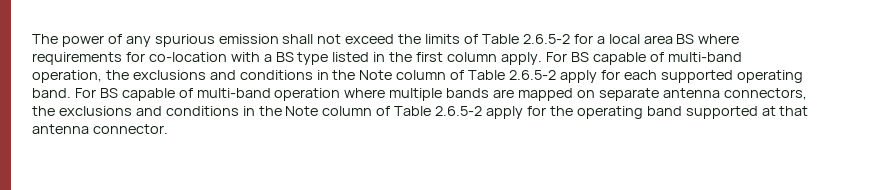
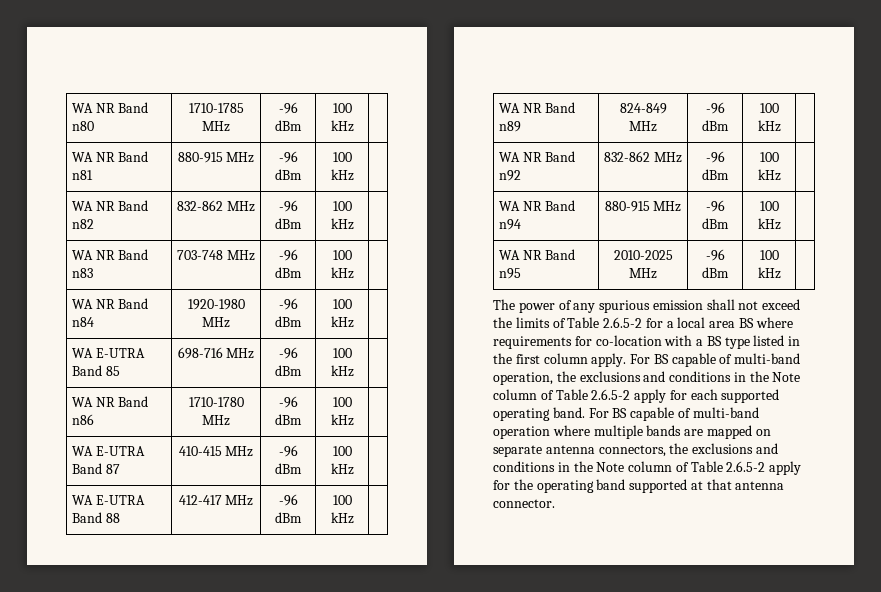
(32, 39) none -> [71,102,149,113] [71,121,94,131] [188,103,244,113] [202,121,230,132] [278,102,298,114] [275,120,302,131] [332,103,352,113] [330,120,354,132] [71,151,149,162] [71,170,93,180] [177,152,255,163] [278,151,298,163] [275,169,302,180] [332,152,352,162] [330,169,354,181] [71,200,149,211] [71,219,94,229] [177,200,255,212] [278,200,298,212] [275,218,302,229] [332,201,352,211] [330,218,354,230] [71,249,149,260] [71,268,93,278] [177,250,255,261] [278,249,298,261] [275,267,302,278] [332,250,352,260] [330,267,354,279] [71,298,149,309] [71,317,94,327] [187,299,245,310] [202,317,230,328] [278,298,298,310] [275,316,302,327] [332,299,352,309] [330,316,354,328] [71,348,145,358] [71,365,120,376] [177,347,255,359] [278,347,298,359] [275,365,302,376] [332,348,352,358] [330,365,354,377] [71,396,149,407] [71,414,94,425] [188,397,244,407] [202,415,230,426] [278,396,298,408] [275,414,302,425] [332,397,352,407] [330,414,354,426] [71,446,145,456] [71,463,120,474] [178,446,254,457] [278,445,298,457] [275,463,302,474] [332,446,352,456] [330,463,354,475] [71,495,145,505] [71,512,120,523] [178,495,254,506] [278,494,298,506] [275,512,302,523] [332,495,352,505] [330,512,354,524] [498,102,576,113] [498,121,521,132] [619,103,667,114] [629,121,657,132] [705,102,725,114] [702,120,729,131] [759,103,779,113] [757,120,781,132] [498,151,576,162] [498,170,521,181] [604,151,682,163] [705,151,725,163] [702,169,729,180] [759,152,779,162] [757,169,781,181] [498,200,576,211] [498,219,521,230] [604,201,682,212] [705,200,725,212] [702,218,729,229] [759,201,779,211] [757,218,781,230] [498,249,576,260] [498,268,521,279] [613,250,673,260] [629,268,657,279] [705,249,725,261] [702,267,729,278] [759,250,779,260] [757,267,781,279] WA NR Band n80 | 1710-1785 MHz | -96 dBm | 100 kHz | // WA NR Band n81 | 880-915 MHz | -96 dBm | 100 kHz | // WA NR Band n82 | 832-862 MHz | -96 dBm | 100 kHz | // WA NR Band n83 | 703-748 MHz | -96 dBm | 100 kHz | // WA NR Band n84 | 1920-1980 MHz | -96 dBm | 100 kHz | // WA E-UTRA Band 85 | 698-716 MHz | -96 dBm | 100 kHz | // WA NR Band n86 | 1710-1780 MHz | -96 dBm | 100 kHz | // WA E-UTRA Band 87 | 410-415 MHz | -96 dBm | 100 kHz | // WA E-UTRA Band 88 | 412-417 MHz | -96 dBm | 100 kHz | // WA NR Band n89 | 824-849 MHz | -96 dBm | 100 kHz | // WA NR Band n92 | 832-862 MHz | -96 dBm | 100 kHz | // WA NR Band n94 | 880-915 MHz | -96 dBm | 100 kHz | // WA NR Band n95 | 2010-2025 MHz | -96 dBm | 100 kHz | //

